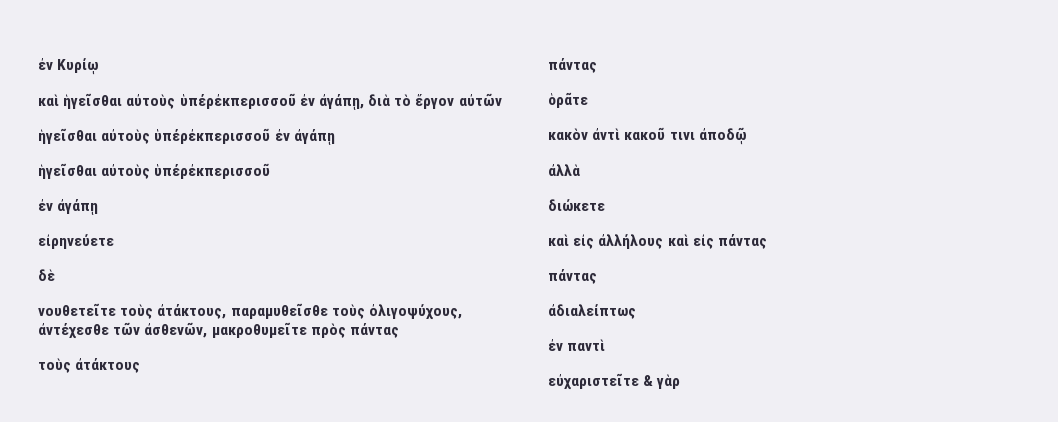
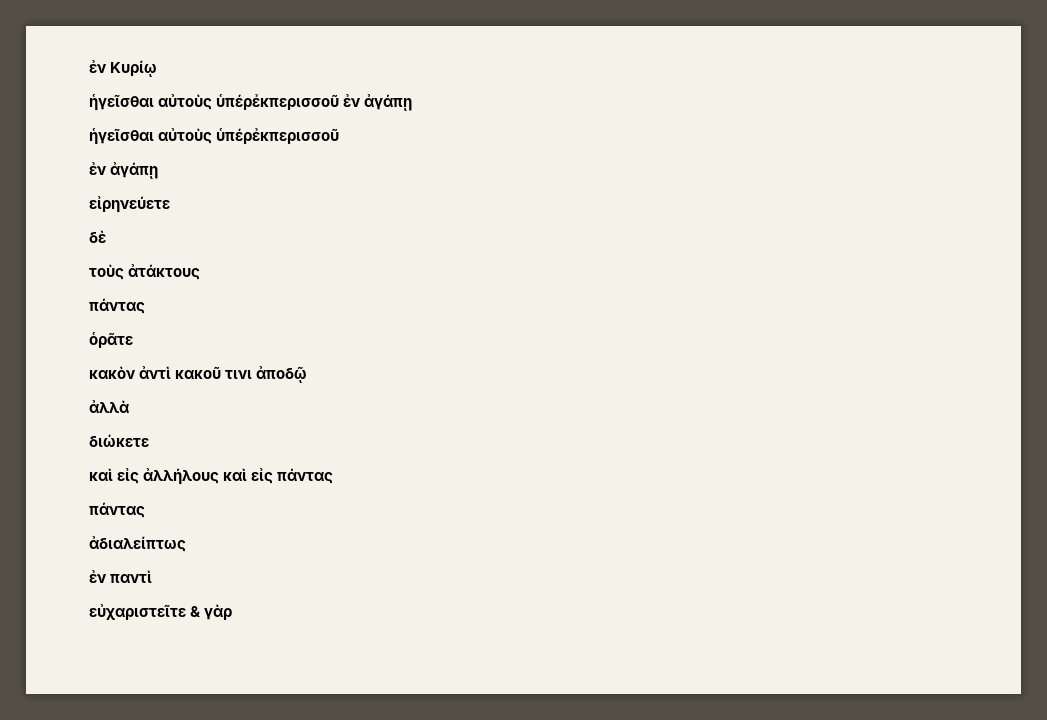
[38,93,502,110] // καὶ ἡγεῖσθαι αὐτοὺς ὑπέρἐκπερισσοῦ ἐν ἀγάπῃ, διὰ τὸ ἔργον αὐτῶν -> (158, 68) none
[38,303,462,320] [38,322,399,339] // νουθετεῖτε τοὺς ἀτάκτους, παραμυθεῖσθε τοὺς ὀλιγοψύχους, ἀντέχεσθε τῶν ἀσθενῶν, μακροθυμεῖτε πρὸς πάντας -> (106, 236) none

